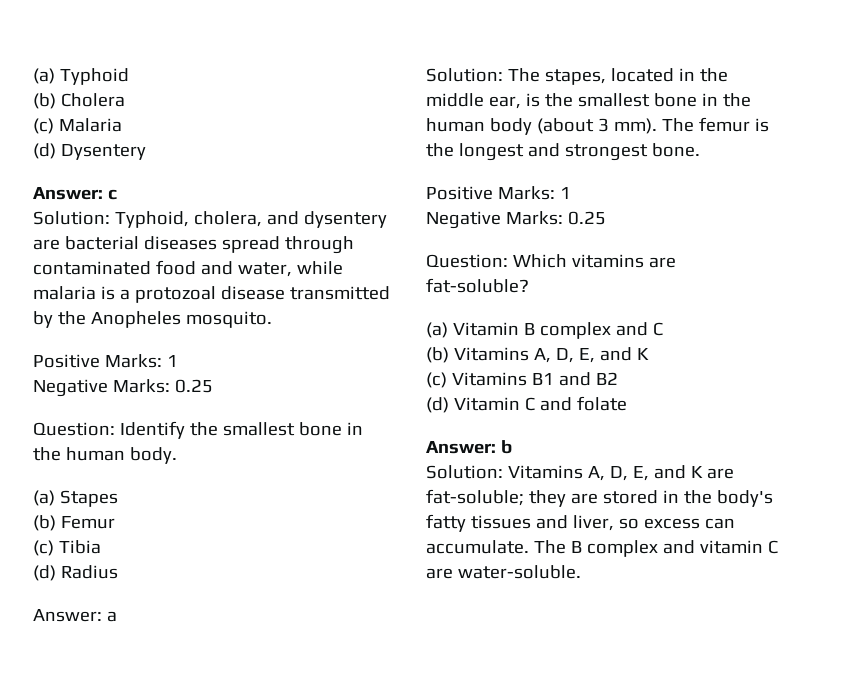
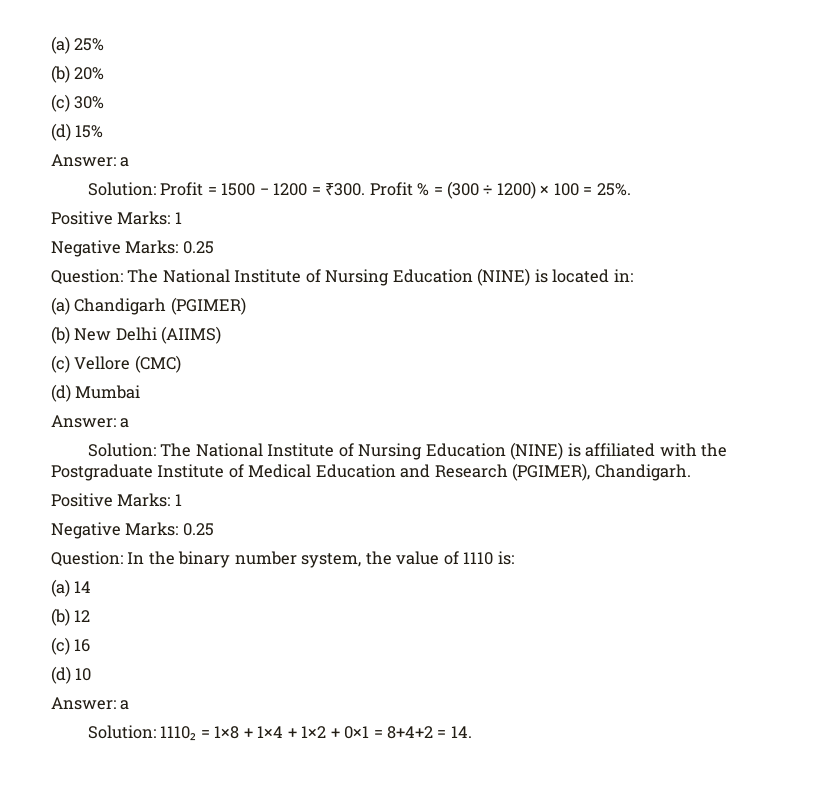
[33,68,129,85] [33,93,125,109] [33,118,122,134] [33,143,146,160] [33,187,117,200] [33,211,387,228] [33,236,354,254] [33,260,343,277] [33,286,390,303] [33,311,272,328] [33,354,178,368] [33,379,213,397] [33,421,363,439] [33,447,177,464] [33,490,118,507] [33,515,115,531] [33,540,101,556] [33,565,118,581] (a) Typhoid // (b) Cholera // (c) Malaria // (d) Dysentery // Answer: c // Solution: Typhoid, cholera, and dysentery are bacterial diseases spread through contaminated food and water, while malaria is a protozoal disease transmitted by the Anopheles mosquito. // Positive Marks: 1 // Negative Marks: 0.25 // Question: Identify the smallest bone in the human body. // (a) Stapes // (b) Femur // (c) Tibia // (d) Radius -> [51,36,105,54] [51,65,105,83] [51,94,105,112] [51,123,104,141] [51,154,130,167] [88,181,631,199] [51,211,182,225] [51,240,214,257] [51,268,633,286] [51,297,246,315] [51,326,222,344] [51,355,181,373] [51,384,141,402] (a) 25% // (b) 20% // (c) 30% // (d) 15% // Answer: a // Solution: Profit = 1500 − 1200 = ₹300. Profit % = (300 ÷ 1200) × 100 = 25%. // Positive Marks: 1 // Negative Marks: 0.25 // Question: The National Institute of Nursing Education (NINE) is located in: // (a) Chandigarh (PGIMER) // (b) New Delhi (AIIMS) // (c) Vellore (CMC) // (d) Mumbai
[544,68,728,85] [426,93,751,109] [426,117,769,135] [426,143,700,161] [426,186,571,200] [426,211,606,229] [426,254,676,268] [426,278,529,293] [426,322,663,339] [426,347,649,363] [426,372,618,388] [426,396,627,413] [426,440,512,454] [426,465,734,481] [426,489,773,507] [426,514,735,532] [426,540,778,557] [426,565,581,579] stapes, located in the middle ear, is the smallest bone in the human body (about 3 mm). The femur is the longest and strongest bone. // Positive Marks: 1 // Negative Marks: 0.25 // Question: Which vitamins are fat-soluble? // (a) Vitamin B complex and C // (b) Vitamins A, D, E, and K // (c) Vitamins B1 and B2 // (d) Vitamin C and folate // Answer: b // Solution: Vitamins A, D, E, and K are fat-soluble; they are stored in the body's fatty tissues and liver, so excess can accumulate. The B complex and vitamin C are water-soluble. -> [195,442,728,460] [51,463,691,481] [51,493,182,507] [51,522,214,539] [51,551,514,568] [51,579,92,597] [51,608,91,626] [51,637,91,655] [51,666,92,684] [51,697,130,710] [88,725,472,741] National Institute of Nursing Education (NINE) is affiliated with the Postgraduate Institute of Medical Education and Research (PGIMER), Chandigarh. // Positive Marks: 1 // Negative Marks: 0.25 // Question: In the binary number system, the value of 1110 is: // (a) 14 // (b) 12 // (c) 16 // (d) 10 // Answer: a // Solution: 1110₂ = 1×8 + 1×4 + 1×2 + 0×1 = 8+4+2 = 14.

